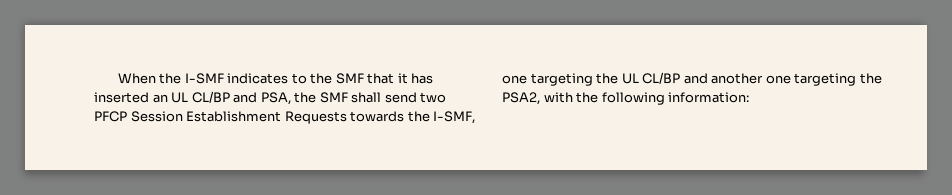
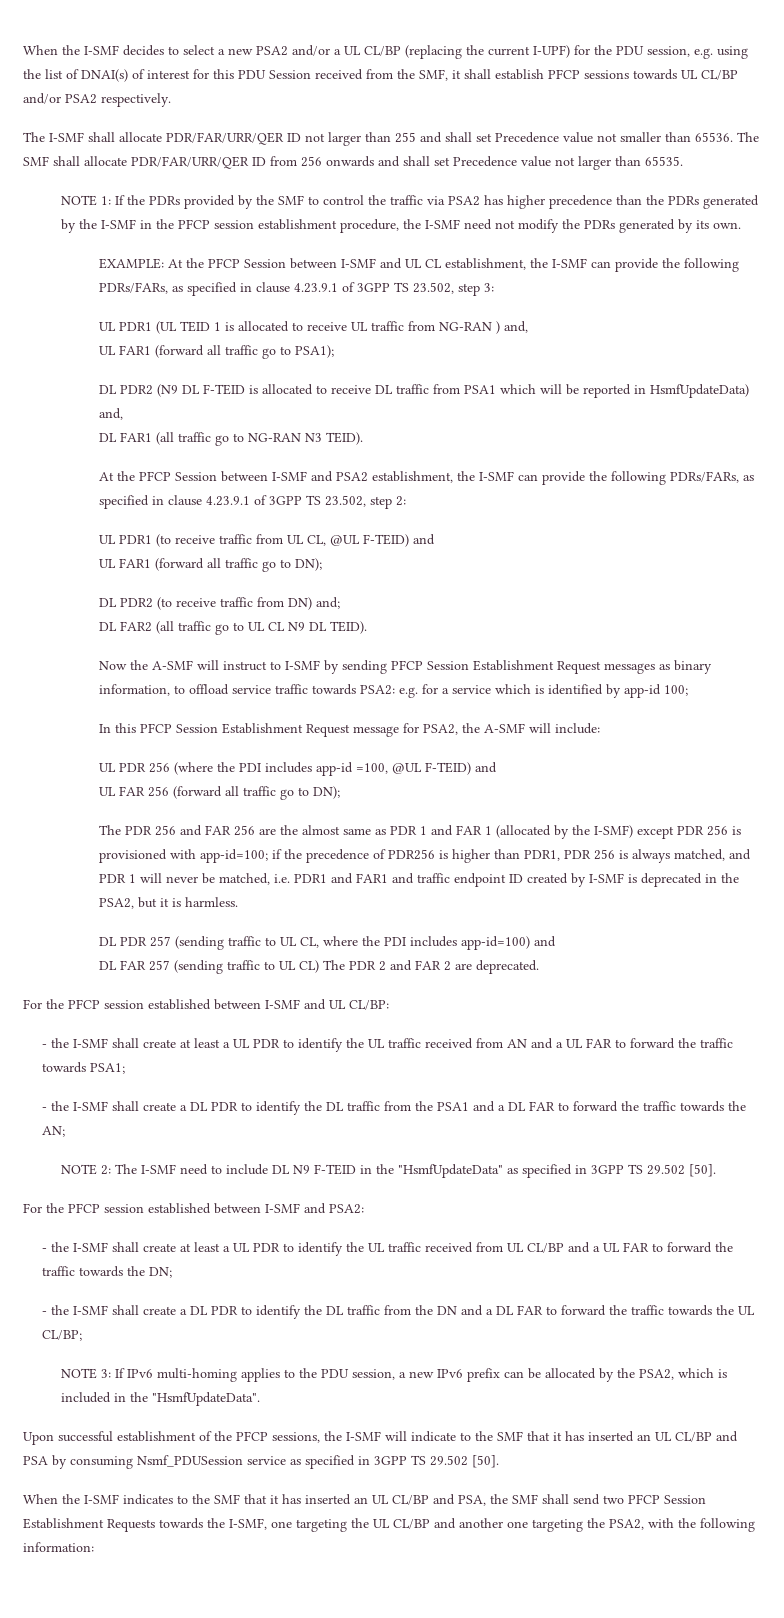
[117,73,224,84] When the I-SMF -> [23,45,748,59] [23,69,738,82] [23,93,171,107] [23,132,759,146] [23,156,683,170] [61,195,760,209] [61,219,742,233] [99,258,740,272] [99,282,495,296] [99,321,529,334] [99,345,335,359] [99,384,750,398] [99,408,124,420] [99,432,364,446] [99,471,755,485] [99,495,407,509] [99,534,436,547] [99,558,323,572] [99,597,341,610] [99,621,368,635] [99,660,713,674] [99,684,689,698] [99,723,601,737] [99,762,498,776] [99,786,341,800] [99,825,742,839] [99,849,752,863] [99,873,740,887] [99,897,239,909] [99,936,557,950] [99,960,540,974] [23,999,389,1010] [42,1038,734,1052] [42,1062,126,1074] [42,1101,747,1115] [42,1126,66,1137] [61,1164,717,1178] [23,1203,364,1214] [42,1242,734,1256] [42,1266,173,1278] [42,1305,756,1319] [42,1330,83,1341] [61,1368,728,1382] [61,1392,261,1406] [23,1431,738,1445] [23,1455,499,1469] [23,1494,119,1504] When the I-SMF decides to select a new PSA2 and/or a UL CL/BP (replacing the current I-UPF) for the PDU session, e.g. using the list of DNAI(s) of interest for this PDU Session received from the SMF, it shall establish PFCP sessions towards UL CL/BP and/or PSA2 respectively. // The I-SMF shall allocate PDR/FAR/URR/QER ID not larger than 255 and shall set Precedence value not smaller than 65536. The SMF shall allocate PDR/FAR/URR/QER ID from 256 onwards and shall set Precedence value not larger than 65535. // NOTE 1: If the PDRs provided by the SMF to control the traffic via PSA2 has higher precedence than the PDRs generated by the I-SMF in the PFCP session establishment procedure, the I-SMF need not modify the PDRs generated by its own. // EXAMPLE: At the PFCP Session between I-SMF and UL CL establishment, the I-SMF can provide the following PDRs/FARs, as specified in clause 4.23.9.1 of 3GPP TS 23.502, step 3: // UL PDR1 (UL TEID 1 is allocated to receive UL traffic from NG-RAN ) and, // UL FAR1 (forward all traffic go to PSA1); // DL PDR2 (N9 DL F-TEID is allocated to receive DL traffic from PSA1 which will be reported in HsmfUpdateData) and, // DL FAR1 (all traffic go to NG-RAN N3 TEID). // At the PFCP Session between I-SMF and PSA2 establishment, the I-SMF can provide the following PDRs/FARs, as specified in clause 4.23.9.1 of 3GPP TS 23.502, step 2: // UL PDR1 (to receive traffic from UL CL, @UL F-TEID) and // UL FAR1 (forward all traffic go to DN); // DL PDR2 (to receive traffic from DN) and; // DL FAR2 (all traffic go to UL CL N9 DL TEID). // Now the A-SMF will instruct to I-SMF by sending PFCP Session Establishment Request messages as binary information, to offload service traffic towards PSA2: e.g. for a service which is identified by app-id 100; // In this PFCP Session Establishment Request message for PSA2, the A-SMF will include: // UL PDR 256 (where the PDI includes app-id =100, @UL F-TEID) and // UL FAR 256 (forward all traffic go to DN); // The PDR 256 and FAR 256 are the almost same as PDR 1 and FAR 1 (allocated by the I-SMF) except PDR 256 is provisioned with app-id=100; if the precedence of PDR256 is higher than PDR1, PDR 256 is always matched, and PDR 1 will never be matched, i.e. PDR1 and FAR1 and traffic endpoint ID created by I-SMF is deprecated in the PSA2, but it is harmless. // DL PDR 257 (sending traffic to UL CL, where the PDI includes app-id=100) and // DL FAR 257 (sending traffic to UL CL) The PDR 2 and FAR 2 are deprecated. // For the PFCP session established between I-SMF and UL CL/BP: // - the I-SMF shall create at least a UL PDR to identify the UL traffic received from AN and a UL FAR to forward the traffic towards PSA1; // - the I-SMF shall create a DL PDR to identify the DL traffic from the PSA1 and a DL FAR to forward the traffic towards the AN; // NOTE 2: The I-SMF need to include DL N9 F-TEID in the "HsmfUpdateData" as specified in 3GPP TS 29.502 [50]. // For the PFCP session established between I-SMF and PSA2: // - the I-SMF shall create at least a UL PDR to identify the UL traffic received from UL CL/BP and a UL FAR to forward the traffic towards the DN; // - the I-SMF shall create a DL PDR to identify the DL traffic from the DN and a DL FAR to forward the traffic towards the UL CL/BP; // NOTE 3: If IPv6 multi-homing applies to the PDU session, a new IPv6 prefix can be allocated by the PSA2, which is included in the "HsmfUpdateData". // Upon successful establishment of the PFCP sessions, the I-SMF will indicate to the SMF that it has inserted an UL CL/BP and PSA by consuming Nsmf_PDUSession service as specified in 3GPP TS 29.502 [50]. // When the I-SMF

